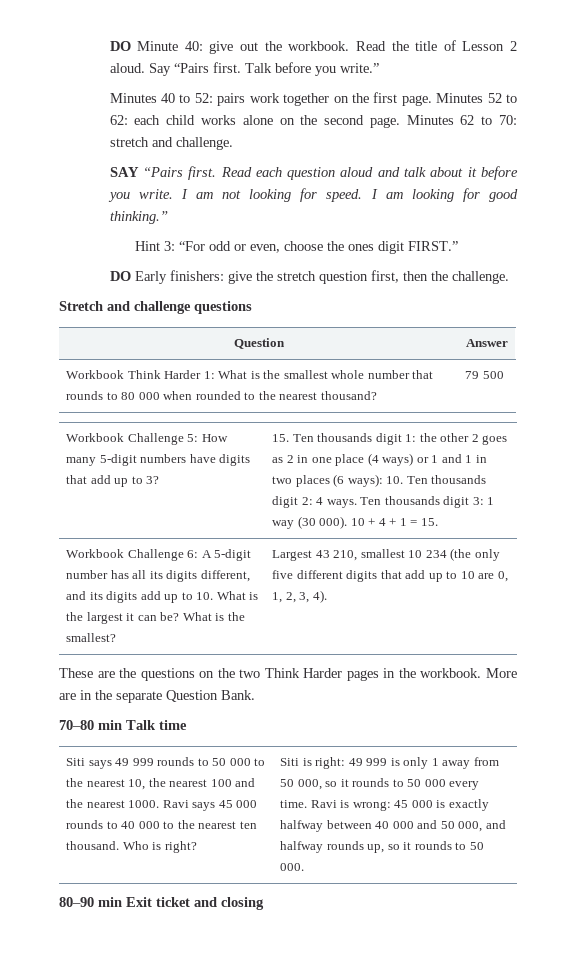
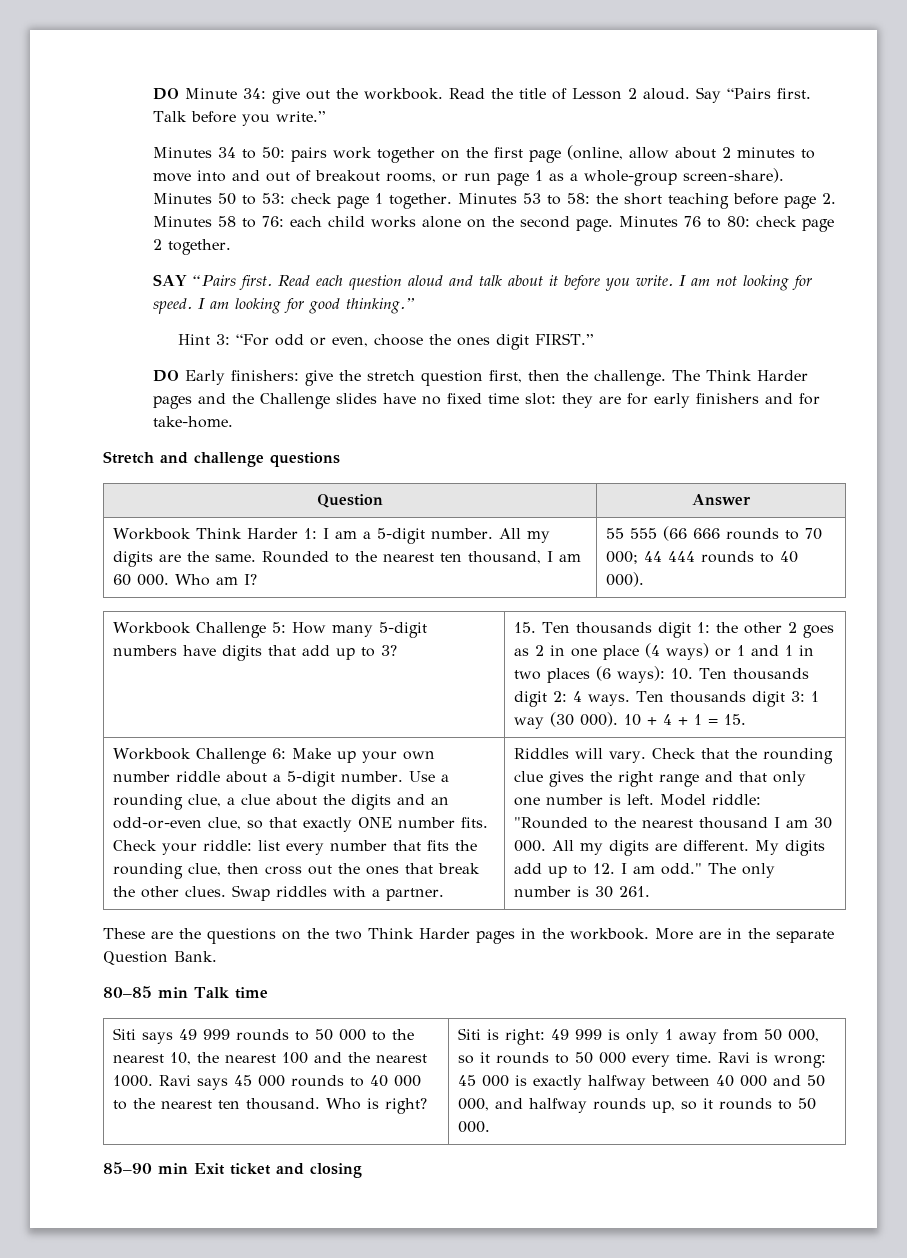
[184,41,203,51] 40: -> [242,88,266,99] 34:
[161,93,213,103] 40 to 52: -> [217,147,285,159] 34 to 50:
[401,93,517,106] [109,115,128,125] page. Minutes 52 to 62: -> [528,145,815,163] [152,168,784,186] [152,193,836,209] [152,216,284,228] page (online, allow about 2 minutes to move into and out of breakout rooms, or run page 1 as a whole-group screen-share). Minutes 50 to 53: check page 1 together. Minutes 53 to 58: the short teaching before page 2. Minutes 58 to 76:
[460,115,518,125] [109,137,233,150] 62 to 70: stretch and challenge. -> [683,216,834,232] [152,239,231,255] 76 to 80: check page 2 together.
(509, 277) none -> [671,370,808,381] [152,393,820,409] [152,416,233,428] The Think Harder pages and the Challenge slides have no fixed time slot: they are for early finishers and for take-home.
[218,370,434,379] [66,391,377,400] [465,371,504,379] What is the smallest whole number that rounds to 80 000 when rounded to the nearest thousand? | 79 500 -> [322,528,550,544] [112,551,581,567] [112,574,257,586] [605,526,822,541] [605,551,798,564] [605,572,644,587] I am a 5-digit number. All my digits are the same. Rounded to the nearest ten thousand, I am 60 000. Who am I? | 55 555 (66 666 rounds to 70 000; 44 444 rounds to 40 000).
[201,549,252,561] [66,570,250,582] [66,591,259,603] [66,612,245,624] [66,633,117,642] [272,548,500,561] [272,570,508,582] [272,590,327,603] A 5-digit number has all its digits different, and its digits add up to 10. What is the largest it can be? What is the smallest? | Largest 43 210, smallest 10 234 (the only five different digits that add up to 10 are 0, 1, 2, 3, 4). -> [291,748,435,763] [112,771,449,787] [112,794,449,810] [112,817,488,832] [112,840,477,855] [112,863,480,879] [112,885,444,901] [513,748,833,764] [513,771,806,787] [513,794,761,806] [513,817,832,829] [513,840,825,856] [513,863,775,878] [513,886,650,898] Make up your own number riddle about a 5-digit number. Use a rounding clue, a clue about the digits and an odd-or-even clue, so that exactly ONE number fits. Check your riddle: list every number that fits the rounding clue, then cross out the ones that break the other clues. Swap riddles with a partner. | Riddles will vary. Check that the rounding clue gives the right range and that only one number is left. Model riddle: "Rounded to the nearest thousand I am 30 000. All my digits are different. My digits add up to 12. I am odd." The only number is 30 261.
[59,720,94,730] 70–80 -> [103,986,152,998] 80–85
[59,897,94,907] 80–90 -> [103,1162,152,1174] 85–90

